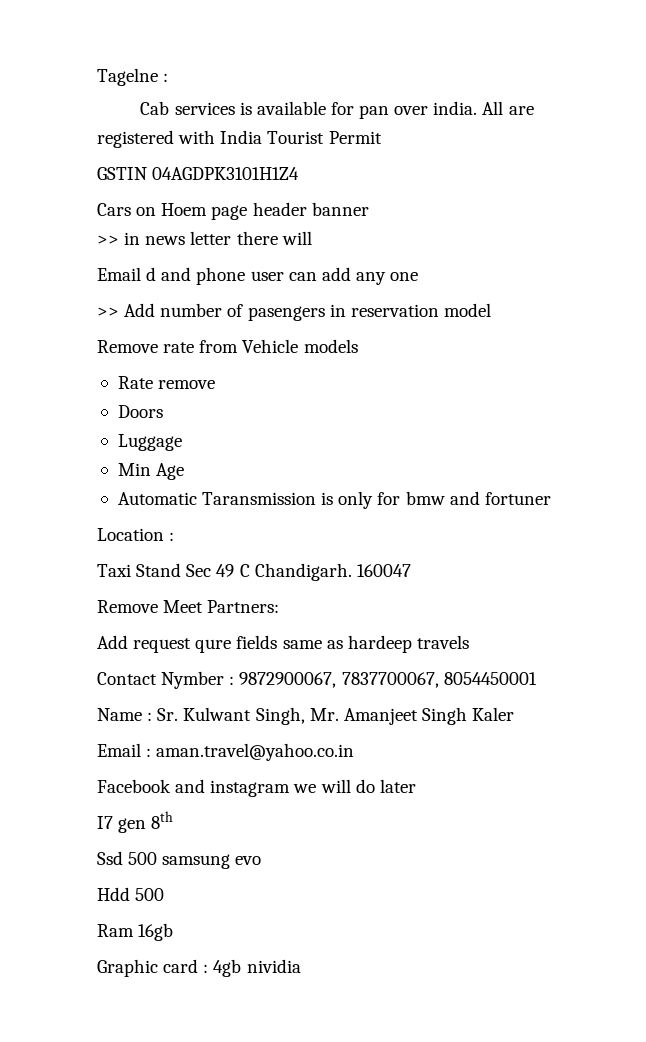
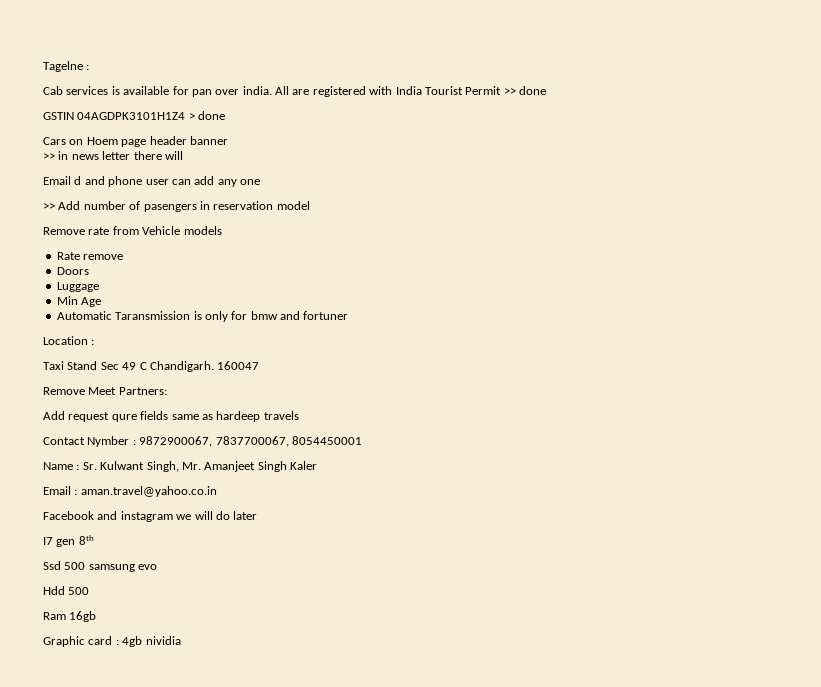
(382, 137) none -> [503,86,546,95] >> done
(300, 173) none -> [188,111,226,120] > done

